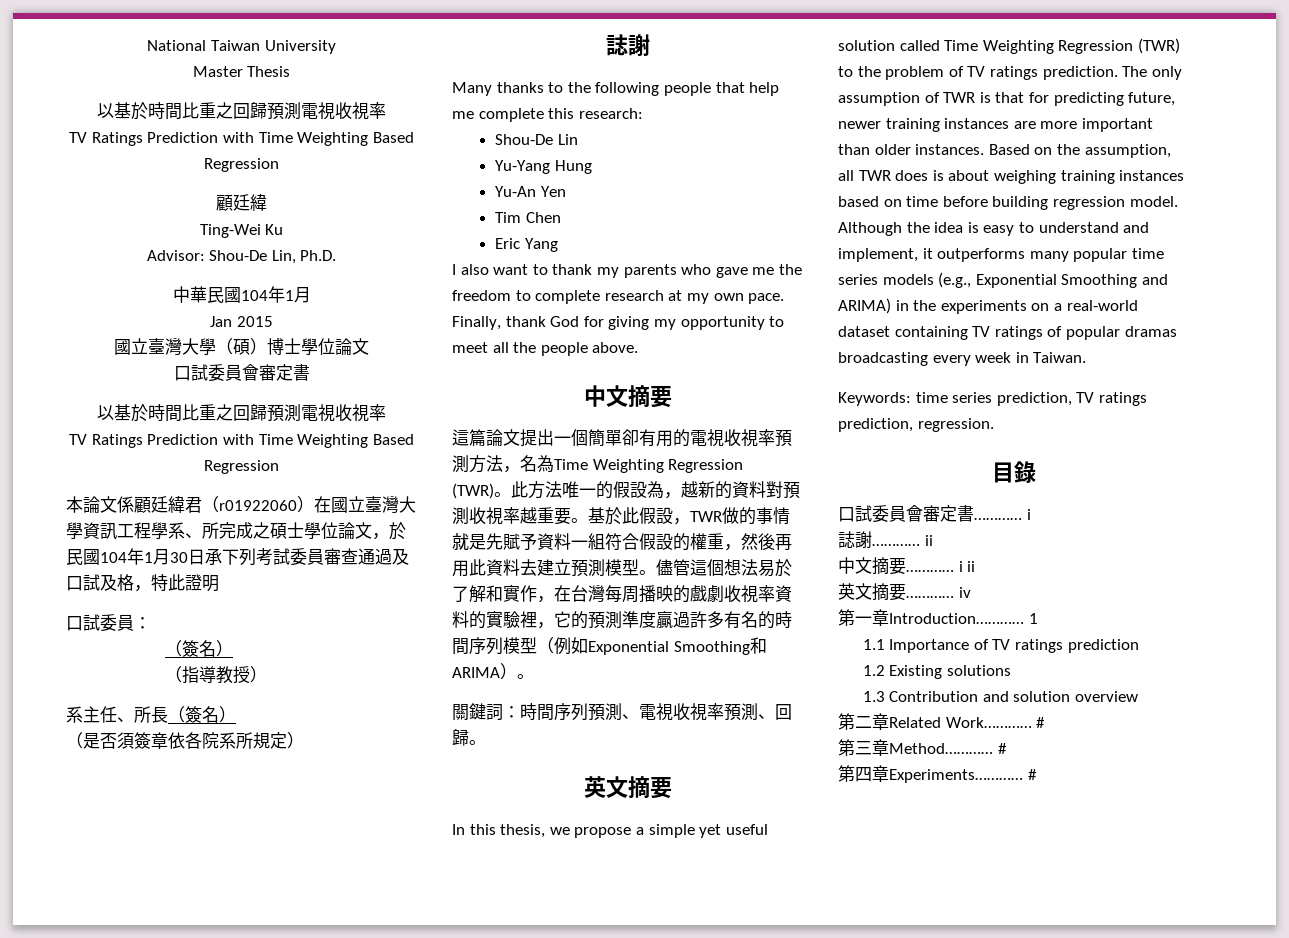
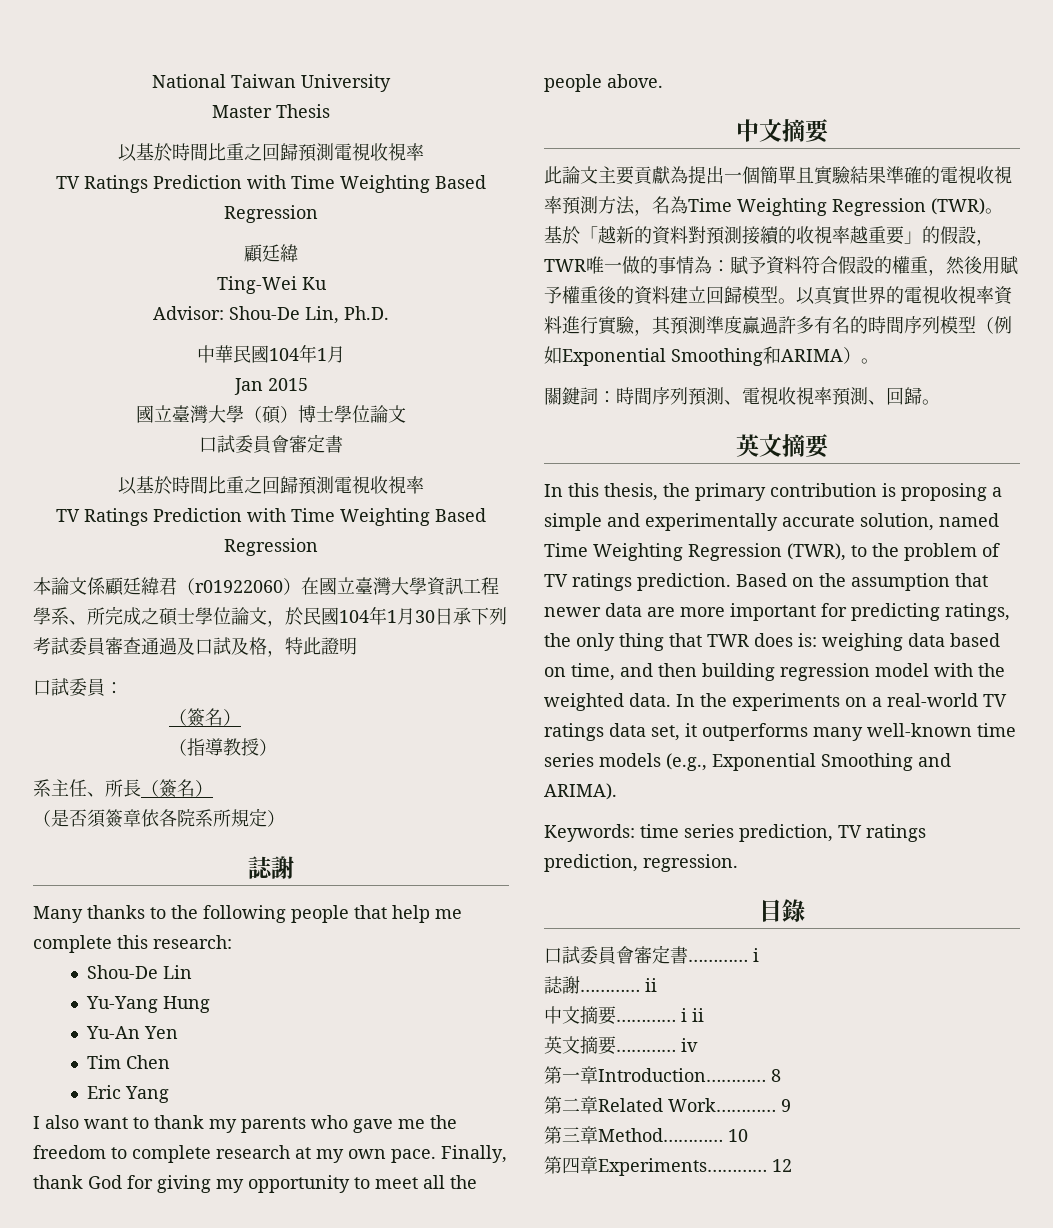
[452,429,673,447] 這篇論文提出一個簡單卻有用 -> [544,166,922,185] 此論文主要貢獻為提出一個簡單且實驗結果準確
[511,481,681,499] 此方法唯一的假設為， -> [544,226,598,245] 基於「
(469, 516) none -> [742,226,796,245] 接續的
[571,507,639,525] 。基於此 -> [904,226,940,244] 」的
(722, 516) none -> [586,256,622,274] 唯一
[452,533,503,550] 就是先 -> [694,256,730,274] 為：
[571,533,605,550] 一組 -> (802, 265) none
[775,534,792,551] [452,559,792,577] [452,585,792,603] [452,611,588,629] 再用此資料去建立預測模型。儘管這個想法易於了解和實作，在台灣每周播映的戲劇收視率資料的實驗裡，它的 -> [982,256,1019,275] [544,286,1013,305] [544,316,671,336] 用賦予權重後的資料建立回歸模型。以真實世界的電視收視率資料進行實驗，其
[549,824,768,838] [838,38,1180,54] we propose a simple yet useful solution called Time Weighting Regression (TWR) -> [663,483,1002,501] [544,513,999,531] [544,543,846,561] the primary contribution is proposing a simple and experimentally accurate solution, named Time Weighting Regression (TWR),
[1122,66,1182,80] [838,92,1176,106] [838,118,1153,132] [838,144,1171,158] [838,170,1185,184] [838,196,1178,210] [838,222,1150,236] [838,248,918,262] The only assumption of TWR is that for predicting future, newer training instances are more important than older instances. Based on the assumption, all TWR does is about weighing training instances based on time before building regression model. Although the idea is easy to understand and implement, -> [736,573,988,591] [544,603,1010,621] [544,633,1000,651] [544,663,1005,681] [544,693,1007,711] [544,723,680,741] Based on the assumption that newer data are more important for predicting ratings, the only thing that TWR does is: weighing data based on time, and then building regression model with the weighted data. In the experiments on a real-world TV ratings data set,
[1073,248,1128,262] popular -> [867,723,972,737] well-known
[838,298,1138,314] [838,326,1177,340] [838,352,1087,366] ARIMA) in the experiments on a real-world dataset containing TV ratings of popular dramas broadcasting every week in Taiwan. -> [544,783,617,800] ARIMA).
[1028,613,1038,624] [862,639,1139,653] [862,665,1011,679] [862,691,1139,702] 1 // 1.1 Importance of TV ratings prediction // 1.2 Existing solutions // 1.3 Contribution and solution overview -> [771,1069,781,1082] 8
[1036,717,1046,728] # -> [781,1099,791,1112] 9
[997,743,1007,754] # -> [728,1129,748,1142] 10
[1027,769,1037,780] # -> [772,1159,792,1172] 12

